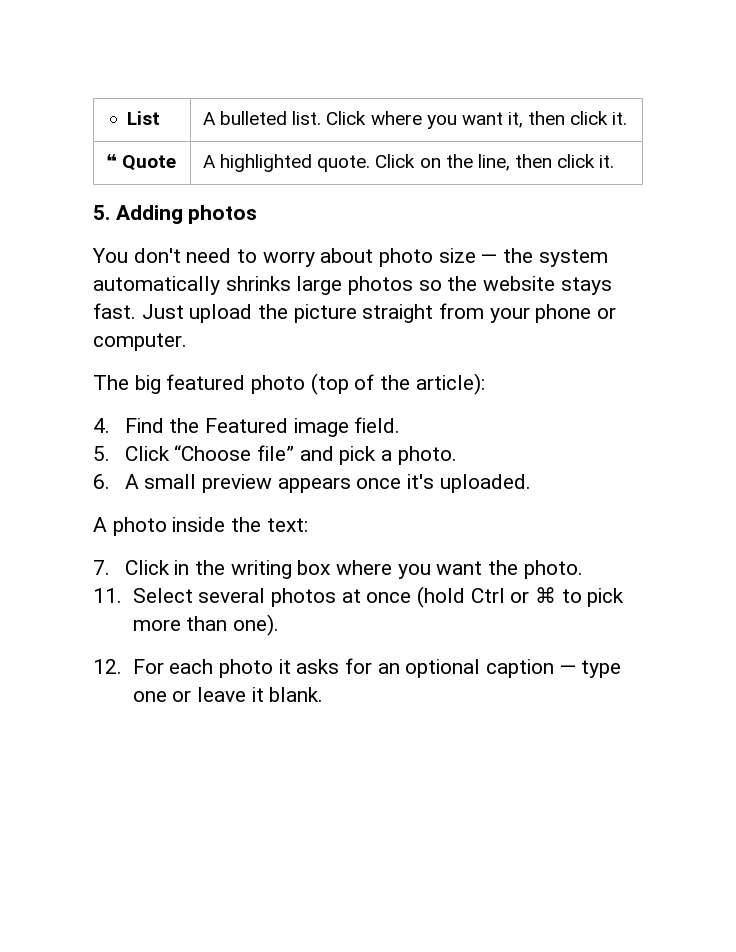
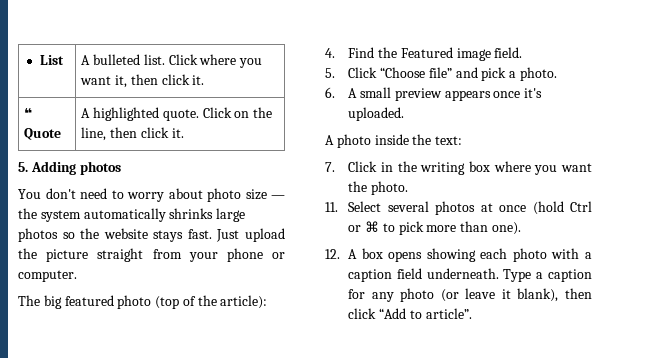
[132,658,622,678] [132,687,324,702] For each photo it asks for an optional caption — type one or leave it blank. -> [348,248,592,262] [348,268,592,282] [348,288,592,302] [348,308,472,319] A box opens showing each photo with a caption field underneath. Type a caption for any photo (or leave it blank), then click “Add to article”.

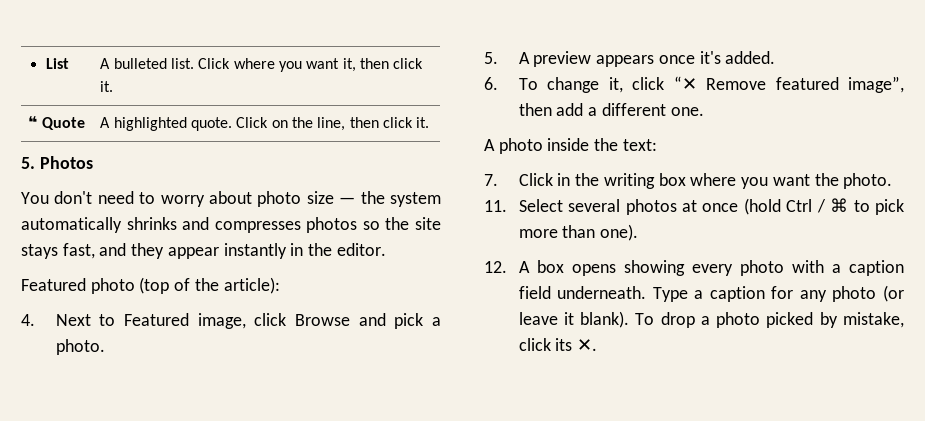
[30,161,121,175] Adding photos -> [39,156,93,169] Photos
[216,208,246,222] large -> [182,217,301,233] and compresses
[103,228,286,242] [18,248,285,262] [18,270,77,282] [18,295,114,309] website stays fast. Just upload the picture straight from your phone or computer. // The big featured -> [414,217,441,230] [21,243,386,259] [21,278,86,291] site stays fast, and they appear instantly in the editor. // Featured
[348,47,523,61] [325,67,452,78] Find the Featured image field. // 5. Click “Choose file” -> [55,313,351,329] Next to Featured image, click Browse
[325,87,391,98] 6. A small -> [484,52,530,64] 5. A
[348,107,405,121] uploaded. -> [725,51,776,64] [484,76,904,93] [518,103,704,116] added. // 6. To change it, click “✕ Remove featured image”, then add a different one.
[348,225,362,232] or -> [816,199,826,213] /
[480,248,508,259] each -> [691,264,733,276] every
[517,288,592,302] [348,308,472,319] blank), then click “Add to article”. -> [580,311,904,328] [518,338,598,351] blank). To drop a photo picked by mistake, click its ✕.

